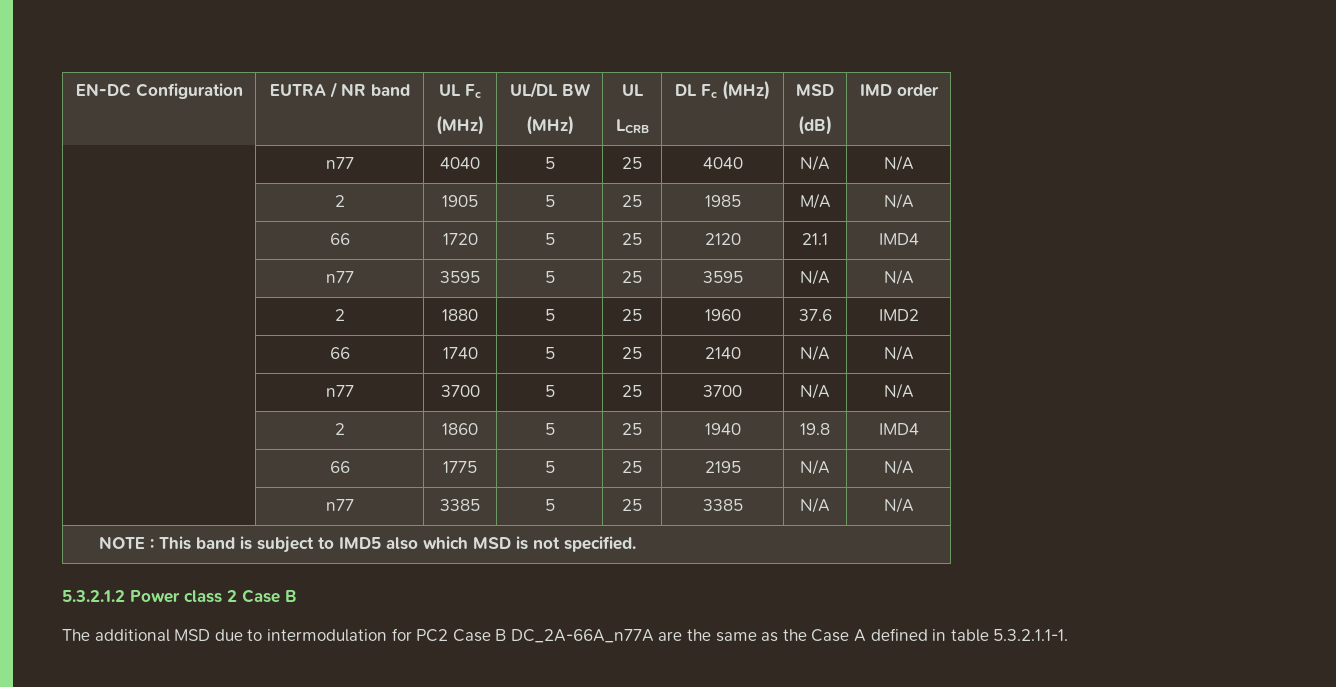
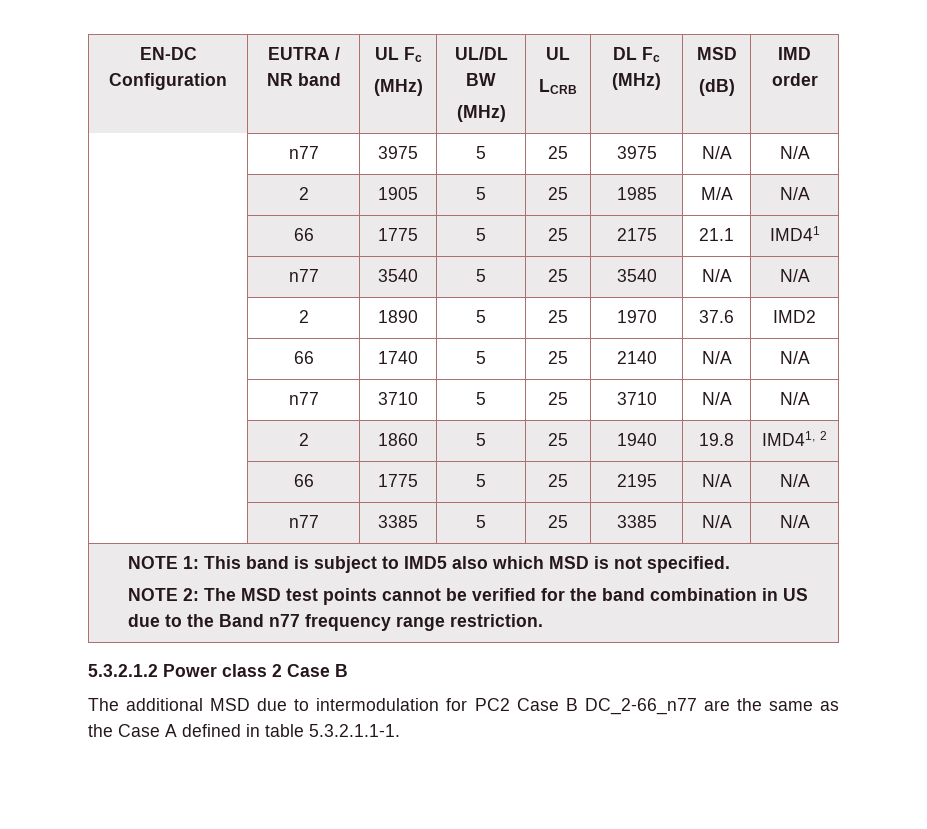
[440,157,480,169] [544,157,555,169] [622,157,642,169] [702,157,743,169] 4040 | 5 | 25 | 4040 -> [378,146,418,159] [476,146,486,159] [548,146,568,159] [616,146,657,159] 3975 | 5 | 25 | 3975
[442,233,478,245] [544,233,555,245] [622,233,642,245] [704,233,741,245] 1720 | 5 | 25 | 2120 -> [378,228,418,241] [476,228,486,241] [548,228,568,241] [616,228,657,241] 1775 | 5 | 25 | 2175
[878,233,919,245] [325,271,354,283] [440,271,480,283] [544,271,555,283] [622,271,642,283] [702,271,743,283] [800,269,830,285] [883,269,914,285] [334,309,345,321] [442,309,478,321] [544,309,555,321] [622,309,642,321] [704,309,741,321] IMD4 // | n77 | 3595 | 5 | 25 | 3595 | N/A | N/A // | 2 | 1880 | 5 | 25 | 1960 -> [769,226,820,241] [288,269,319,282] [378,269,418,282] [476,269,486,282] [548,269,568,282] [616,269,657,282] [701,269,732,282] [779,269,810,282] [298,310,309,323] [378,310,418,323] [476,310,486,323] [548,310,568,323] [616,310,657,323] IMD41 // | n77 | 3540 | 5 | 25 | 3540 | N/A | N/A // | 2 | 1890 | 5 | 25 | 1970
[440,385,480,397] [544,385,555,397] [622,385,642,397] [703,385,742,397] 3700 | 5 | 25 | 3700 -> [378,392,418,405] [476,392,486,405] [548,392,568,405] [616,392,657,405] 3710 | 5 | 25 | 3710
[878,423,919,435] IMD4 -> [762,431,827,446] IMD41, 2
[149,539,154,549] : -> [182,556,199,569] 1:
(636, 544) none -> [127,588,808,605] [127,614,543,631] // NOTE 2: The MSD test points cannot be verified for the band combination in US due to the Band n77 frequency range restriction.
[510,629,654,643] DC_2A-66A_n77A -> [584,698,697,715] DC_2-66_n77

